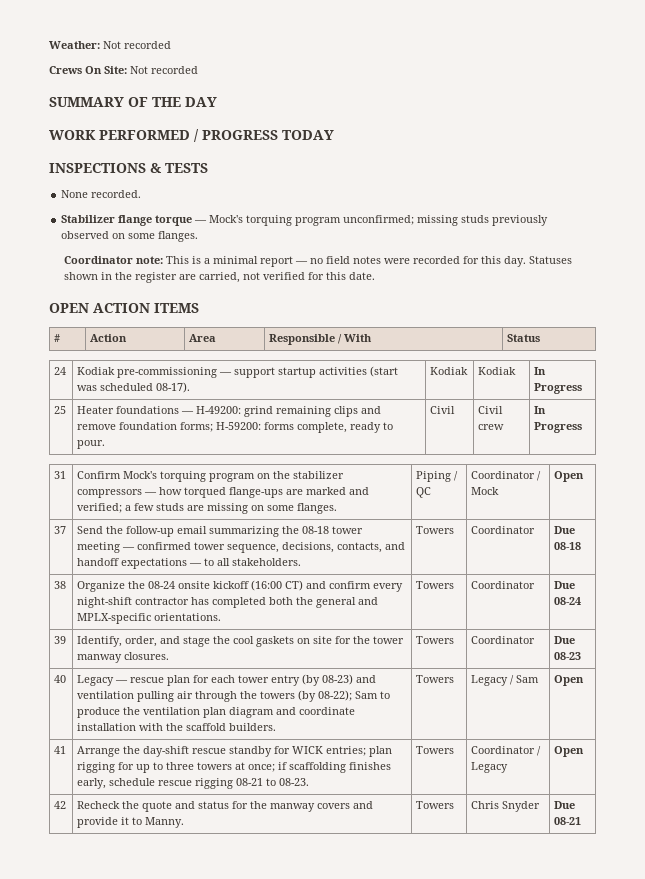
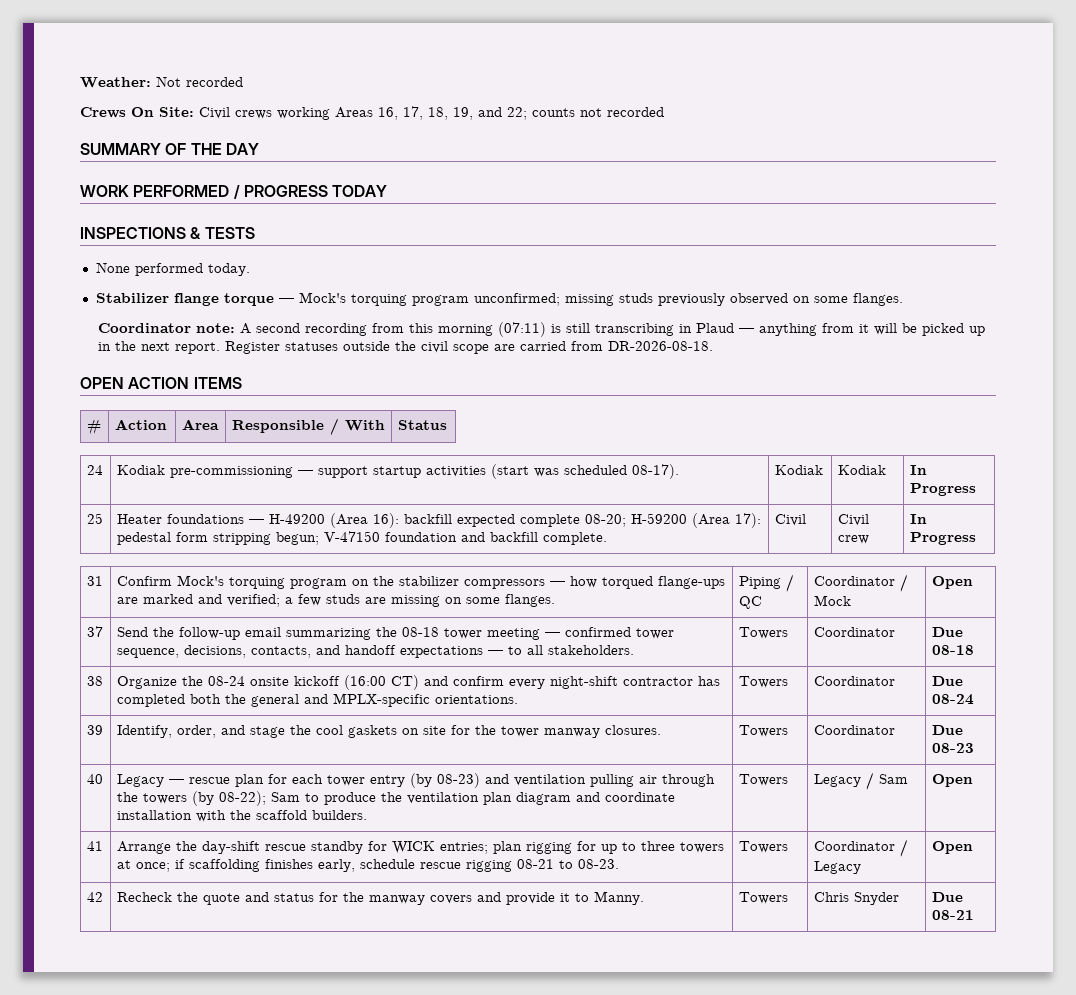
[130,66,148,74] Not -> [199,106,602,120] Civil crews working Areas 16, 17, 18, 19, and 22; counts not
[91,190,142,198] recorded. -> [134,263,250,276] performed today.
[165,256,572,267] [63,272,375,283] This is a minimal report — no field notes were recorded for this day. Statuses shown in the register are carried, not verified for this date. -> [240,322,986,337] [98,341,714,354] A second recording from this morning (07:11) is still transcribing in Plaud — anything from it will be picked up in the next report. Register statuses outside the civil scope are carried from DR-2026-08-18.
[196,406,382,417] [77,422,394,433] [77,440,106,449] H-49200: grind remaining clips and remove foundation forms; H-59200: forms complete, ready to pour. -> [268,513,761,528] [116,531,607,545] H-49200 (Area 16): backfill expected complete 08-20; H-59200 (Area 17): pedestal form stripping begun; V-47150 foundation and backfill complete.

